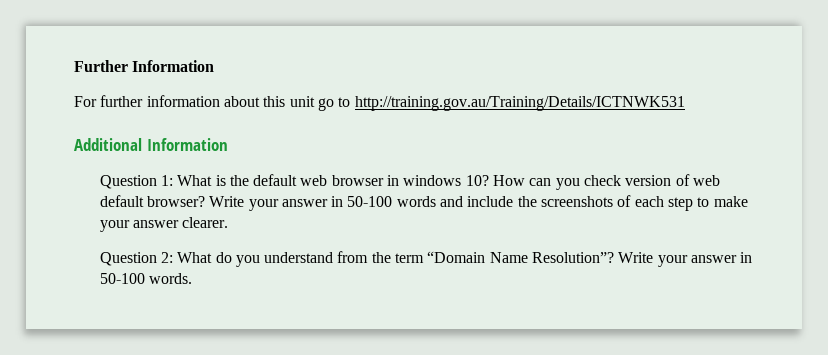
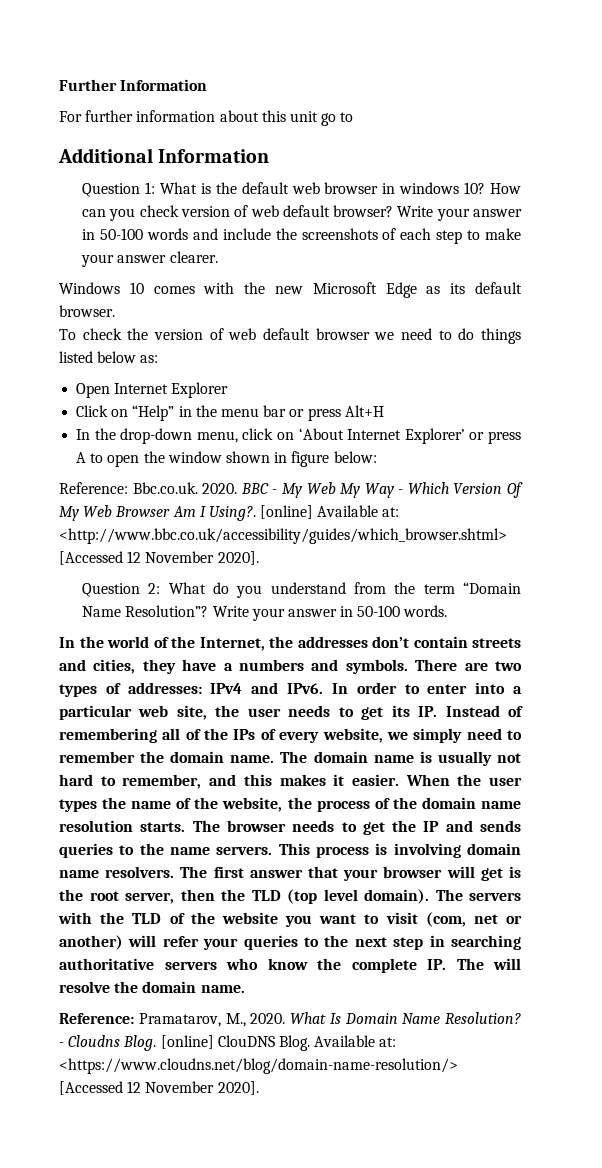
[354,96,685,111] http://training.gov.au/Training/Details/ICTNWK531 -> (354, 117) none
(229, 222) none -> [59,282,522,298] [59,305,115,317] [59,328,521,344] [59,351,159,363] [76,382,229,398] [76,405,384,421] [76,428,521,444] [76,451,377,467] [59,482,523,498] [59,505,400,521] [59,528,507,544] [59,551,259,565] // Windows 10 comes with the new Microsoft Edge as its default browser. // To check the version of web default browser we need to do things listed below as: // Open Internet Explorer // Click on “Help” in the menu bar or press Alt+H // In the drop-down menu, click on ‘About Internet Explorer’ or press A to open the window shown in figure below: // Reference: Bbc.co.uk. 2020. BBC - My Web My Way - Which Version Of My Web Browser Am I Using?. [online] Available at: <http://www.bbc.co.uk/accessibility/guides/which_browser.shtml> [Accessed 12 November 2020].
(192, 278) none -> [59,636,521,651] [59,659,522,674] [59,682,522,697] [59,705,523,720] [59,728,523,743] [59,751,521,766] [59,774,522,789] [59,797,521,812] [59,820,522,835] [59,843,521,858] [59,866,521,881] [59,889,521,904] [58,912,522,927] [59,935,521,950] [59,958,521,973] [59,981,245,993] [59,1012,521,1027] [59,1035,397,1051] [59,1058,458,1074] [59,1081,259,1095] // In the world of the Internet, the addresses don’t contain streets and cities, they have a numbers and symbols. There are two types of addresses: IPv4 and IPv6. In order to enter into a particular web site, the user needs to get its IP. Instead of remembering all of the IPs of every website, we simply need to remember the domain name. The domain name is usually not hard to remember, and this makes it easier. When the user types the name of the website, the process of the domain name resolution starts. The browser needs to get the IP and sends queries to the name servers. This process is involving domain name resolvers. The first answer that your browser will get is the root server, then the TLD (top level domain). The servers with the TLD of the website you want to visit (com, net or another) will refer your queries to the next step in searching authoritative servers who know the complete IP. The will resolve the domain name. // Reference: Pramatarov, M., 2020. What Is Domain Name Resolution? - Cloudns Blog. [online] ClouDNS Blog. Available at: <https://www.cloudns.net/blog/domain-name-resolution/> [Accessed 12 November 2020].

